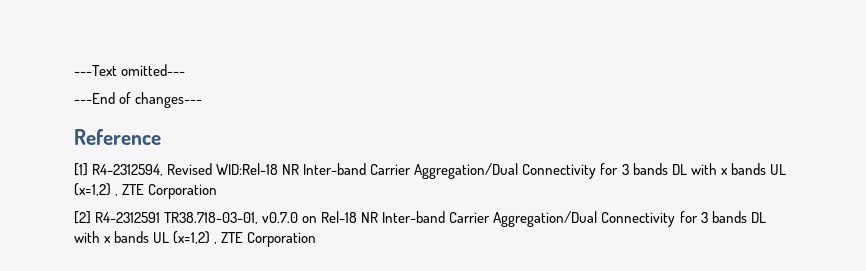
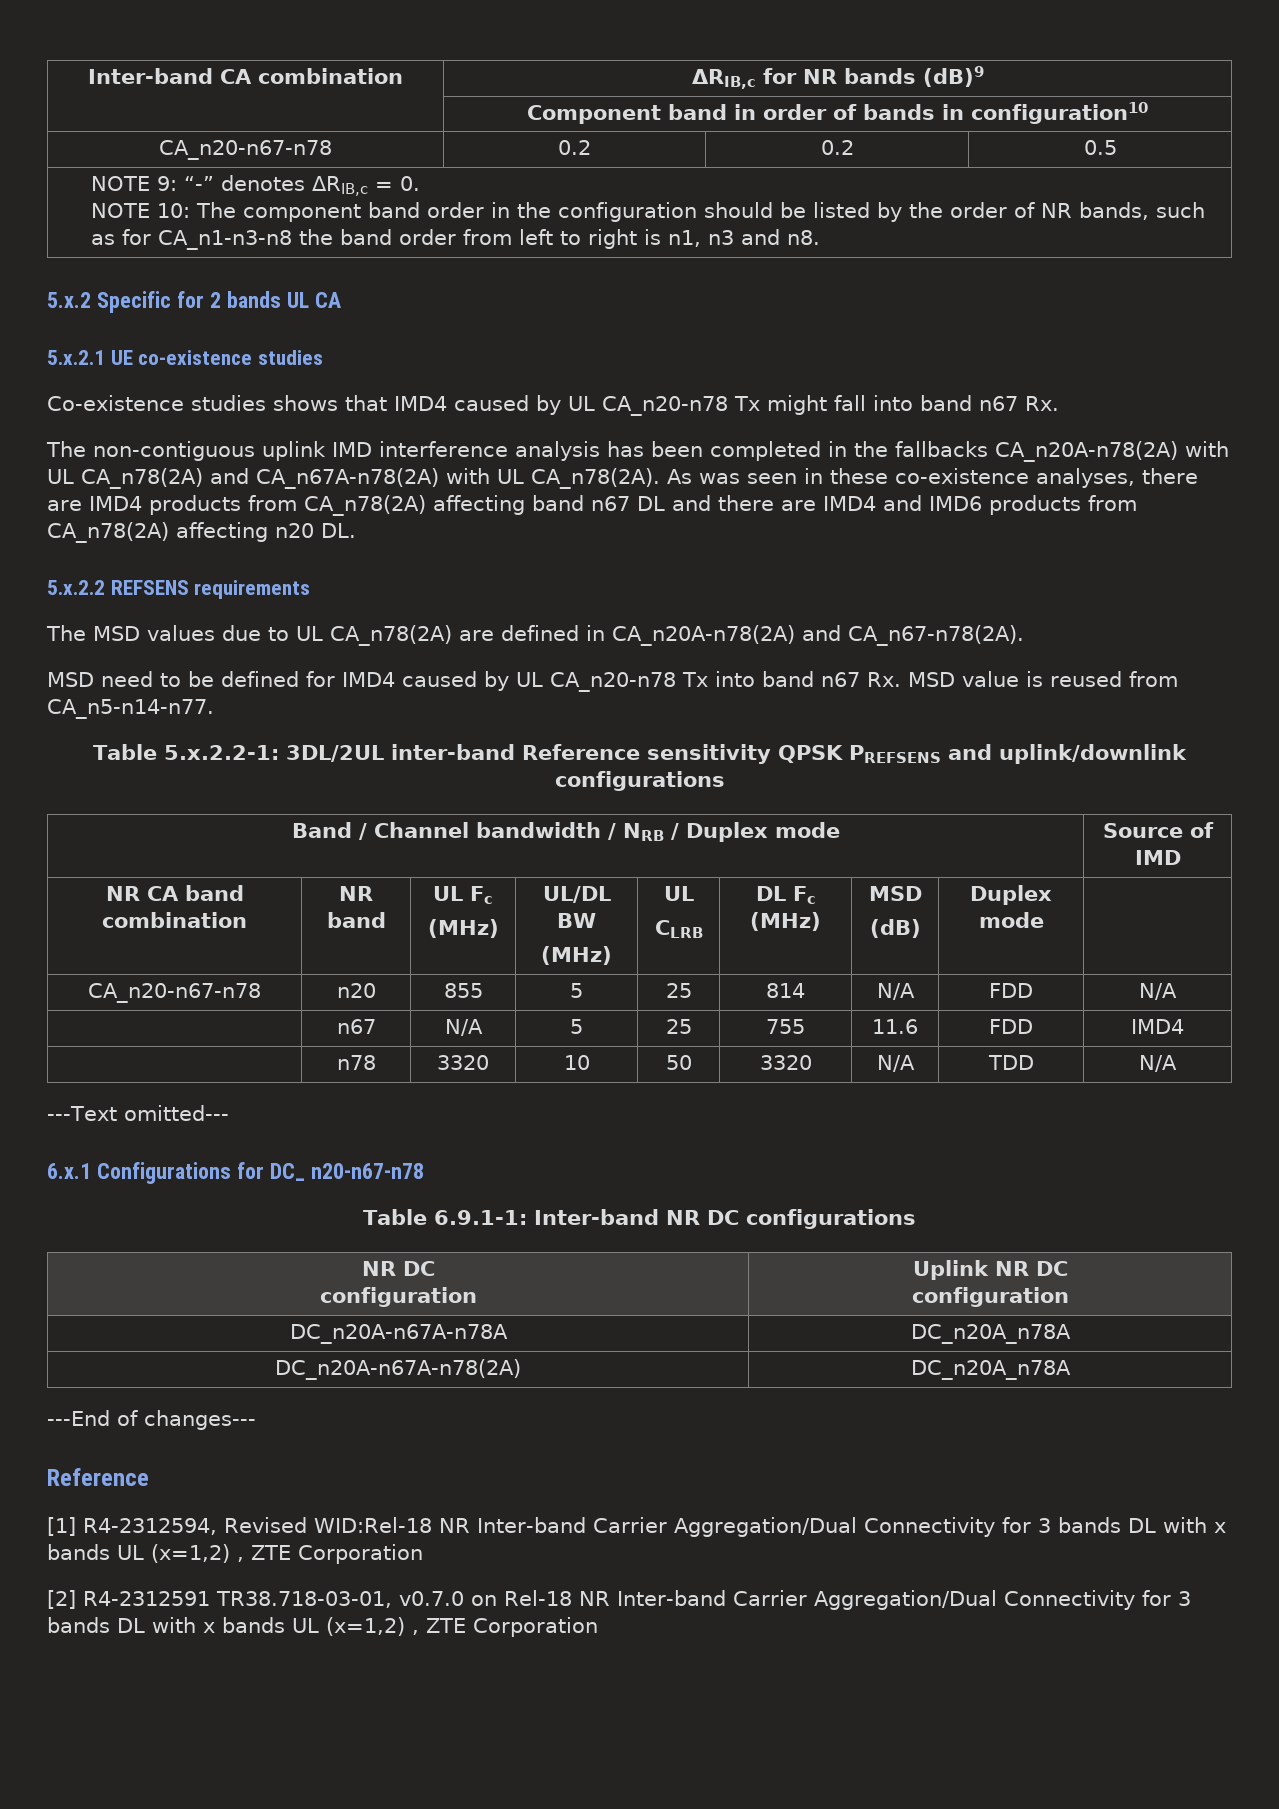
[74,64,186,76] ---Text omitted--- -> [88,68,403,84] [691,66,984,89] [527,102,1149,124] [159,140,332,160] [558,140,591,155] [820,140,854,155] [1083,140,1117,155] [90,175,420,196] [90,202,1205,222] [90,229,820,250] [47,291,341,313] [47,350,324,365] [47,395,1059,416] [46,441,1229,462] [47,468,1198,489] [47,495,1137,516] [47,522,356,543] [47,580,311,599] [46,625,1024,646] [47,671,1178,692] [47,699,214,719] [93,744,1187,764] [554,771,725,791] [291,822,840,842] [1102,822,1214,838] [1134,850,1181,865] [105,885,244,901] [102,912,247,928] [339,886,373,901] [326,912,386,928] [433,886,493,904] [427,919,499,938] [542,886,611,903] [557,913,597,928] [541,946,612,965] [663,886,694,901] [654,920,703,938] [755,886,816,904] [750,912,821,931] [868,886,922,901] [869,919,921,938] [970,885,1052,905] [978,912,1044,928] [88,983,261,1003] [336,983,376,998] [443,983,483,998] [570,983,583,998] [665,983,692,998] [766,983,805,998] [876,983,915,1000] [989,983,1033,998] [1139,983,1177,1000] [336,1019,376,1034] [444,1019,483,1036] [570,1019,583,1034] [665,1019,692,1034] [766,1019,805,1034] [872,1019,918,1034] [989,1019,1033,1034] [1131,1019,1184,1034] [336,1055,376,1070] [437,1055,489,1070] [563,1055,590,1070] [665,1055,692,1070] [759,1055,812,1070] [876,1055,915,1072] [987,1055,1034,1070] [1139,1055,1177,1072] [47,1105,229,1121] [47,1162,424,1184] [363,1209,916,1229] [361,1261,435,1276] [319,1287,477,1307] [912,1260,1068,1280] [911,1287,1069,1307] [289,1324,508,1344] [910,1324,1071,1344] [275,1359,521,1380] [910,1360,1071,1380] Inter-band CA combination | ΔRIB,c for NR bands (dB)9 // | Component band in order of bands in configuration10 // CA_n20-n67-n78 | 0.2 | 0.2 | 0.5 // NOTE 9: “-” denotes ΔRIB,c = 0. // NOTE 10: The component band order in the configuration should be listed by the order of NR bands, such as for CA_n1-n3-n8 the band order from left to right is n1, n3 and n8. // 5.x.2 Specific for 2 bands UL CA // 5.x.2.1 UE co-existence studies // Co-existence studies shows that IMD4 caused by UL CA_n20-n78 Tx might fall into band n67 Rx. // The non-contiguous uplink IMD interference analysis has been completed in the fallbacks CA_n20A-n78(2A) with UL CA_n78(2A) and CA_n67A-n78(2A) with UL CA_n78(2A). As was seen in these co-existence analyses, there are IMD4 products from CA_n78(2A) affecting band n67 DL and there are IMD4 and IMD6 products from CA_n78(2A) affecting n20 DL. // 5.x.2.2 REFSENS requirements // The MSD values due to UL CA_n78(2A) are defined in CA_n20A-n78(2A) and CA_n67-n78(2A). // MSD need to be defined for IMD4 caused by UL CA_n20-n78 Tx into band n67 Rx. MSD value is reused from CA_n5-n14-n77. // Table 5.x.2.2-1: 3DL/2UL inter-band Reference sensitivity QPSK PREFSENS and uplink/downlink configurations // Band / Channel bandwidth / NRB / Duplex mode | Source of IMD // NR CA band combination | NR band | UL Fc // (MHz) | UL/DL BW // (MHz) | UL // CLRB | DL Fc (MHz) | MSD // (dB) | Duplex mode | // CA_n20-n67-n78 | n20 | 855 | 5 | 25 | 814 | N/A | FDD | N/A // | n67 | N/A | 5 | 25 | 755 | 11.6 | FDD | IMD4 // | n78 | 3320 | 10 | 50 | 3320 | N/A | TDD | N/A // ---Text omitted--- // 6.x.1 Configurations for DC_ n20-n67-n78 // Table 6.9.1-1: Inter-band NR DC configurations // NR DC // configuration | Uplink NR DC // configuration // DC_n20A-n67A-n78A | DC_n20A_n78A // DC_n20A-n67A-n78(2A) | DC_n20A_n78A

